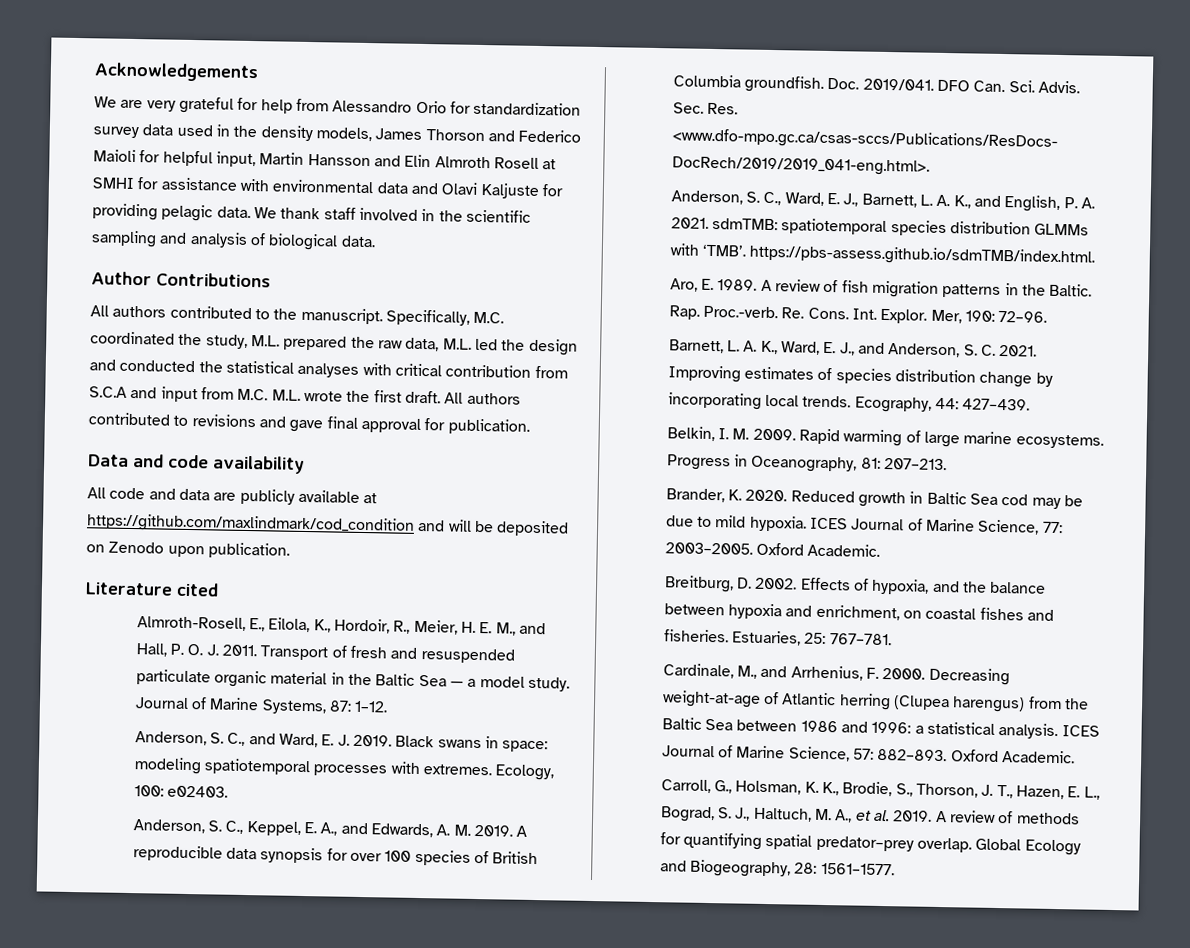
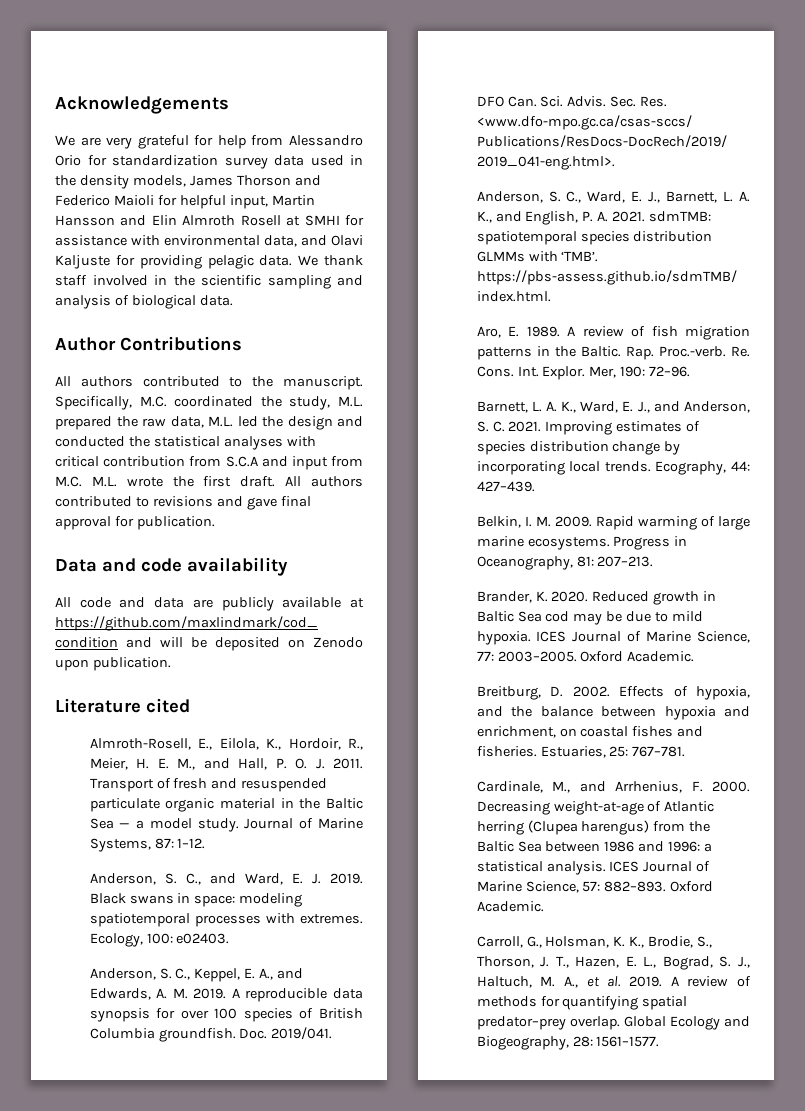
[376,182,409,194] data -> [264,235,297,247] data,

